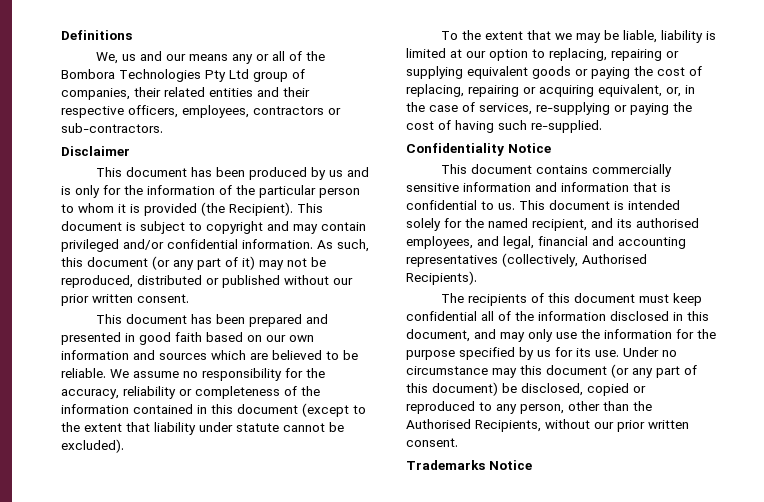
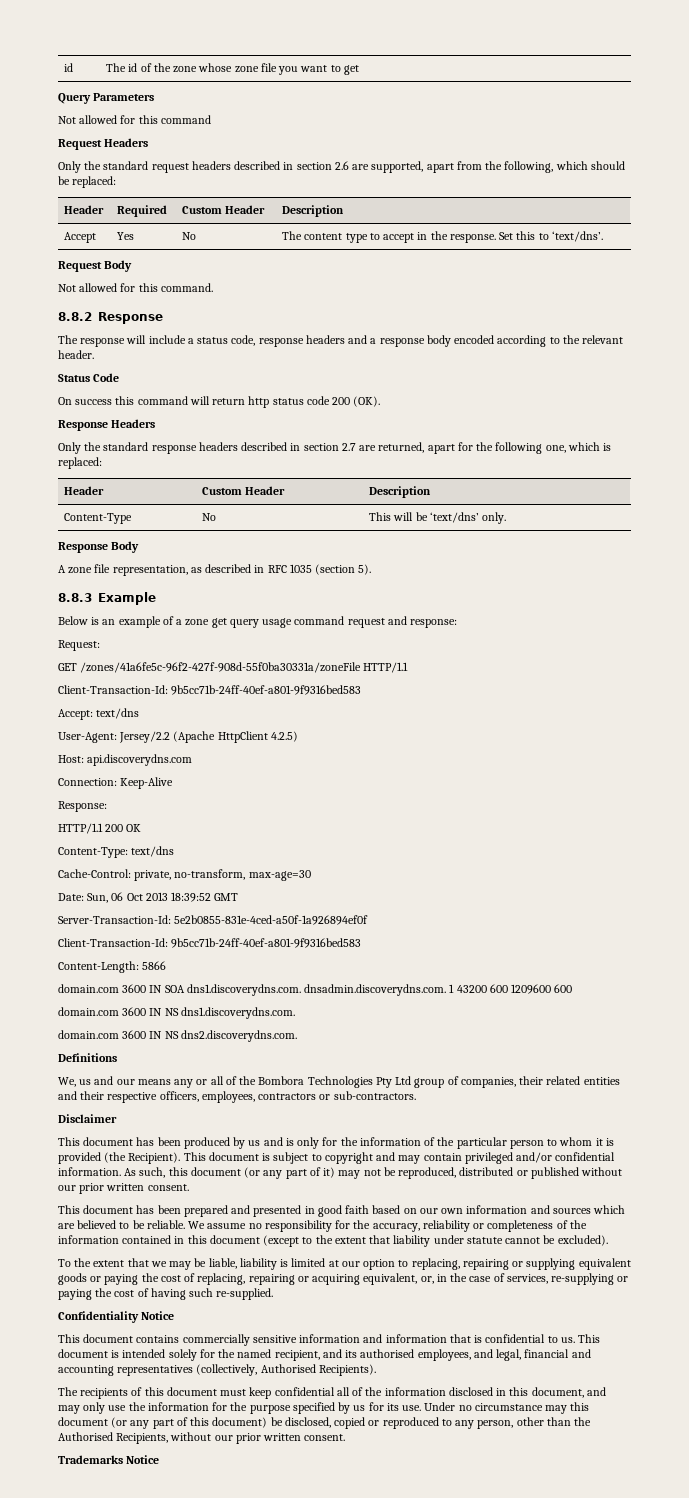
(61, 35) none -> [64,63,74,72] [106,63,359,75] [58,93,155,104] [58,115,211,124] [58,138,149,150] [58,161,625,173] [58,176,117,188] [64,205,105,214] [117,205,168,217] [182,205,266,214] [282,205,345,217] [64,232,97,243] [117,232,135,240] [182,232,197,240] [282,231,603,243] [58,260,133,272] [58,283,213,292] [58,312,163,324] [58,335,624,347] [58,350,94,359] [58,373,120,382] [58,396,381,408] [58,419,156,431] [58,442,612,454] [58,457,102,469] [64,486,105,495] [202,486,286,495] [369,486,432,498] [64,513,133,524] [202,513,217,521] [369,512,507,524] [58,541,140,553] [58,564,372,576] [58,592,156,605] [58,616,458,628] [58,640,100,651] [58,662,409,673] [58,685,362,695] [58,708,140,720] [58,731,298,743] [58,754,193,766] [58,777,174,789] [58,801,107,812] [58,823,142,834] [58,846,175,858] [58,869,311,881] [58,892,239,903] [58,915,369,925] [58,938,362,948] [58,961,167,973] [58,984,573,996] [58,1007,295,1019] [58,1030,297,1042] id | The id of the zone whose zone file you want to get // Query Parameters // Not allowed for this command // Request Headers // Only the standard request headers described in section 2.6 are supported, apart from the following, which should be replaced: // Header | Required | Custom Header | Description // Accept | Yes | No | The content type to accept in the response. Set this to ‘text/dns’. // Request Body // Not allowed for this command. // 8.8.2 Response // The response will include a status code, response headers and a response body encoded according to the relevant header. // Status Code // On success this command will return http status code 200 (OK). // Response Headers // Only the standard response headers described in section 2.7 are returned, apart for the following one, which is replaced: // Header | Custom Header | Description // Content-Type | No | This will be ‘text/dns’ only. // Response Body // A zone file representation, as described in RFC 1035 (section 5). // 8.8.3 Example // Below is an example of a zone get query usage command request and response: // Request: // GET /zones/41a6fe5c-96f2-427f-908d-55f0ba30331a/zoneFile HTTP/1.1 // Client-Transaction-Id: 9b5cc71b-24ff-40ef-a801-9f9316bed583 // Accept: text/dns // User-Agent: Jersey/2.2 (Apache HttpClient 4.2.5) // Host: api.discoverydns.com // Connection: Keep-Alive // Response: // HTTP/1.1 200 OK // Content-Type: text/dns // Cache-Control: private, no-transform, max-age=30 // Date: Sun, 06 Oct 2013 18:39:52 GMT // Server-Transaction-Id: 5e2b0855-831e-4ced-a50f-1a926894ef0f // Client-Transaction-Id: 9b5cc71b-24ff-40ef-a801-9f9316bed583 // Content-Length: 5866 // domain.com 3600 IN SOA dns1.discoverydns.com. dnsadmin.discoverydns.com. 1 43200 600 1209600 600 // domain.com 3600 IN NS dns1.discoverydns.com. // domain.com 3600 IN NS dns2.discoverydns.com. //

